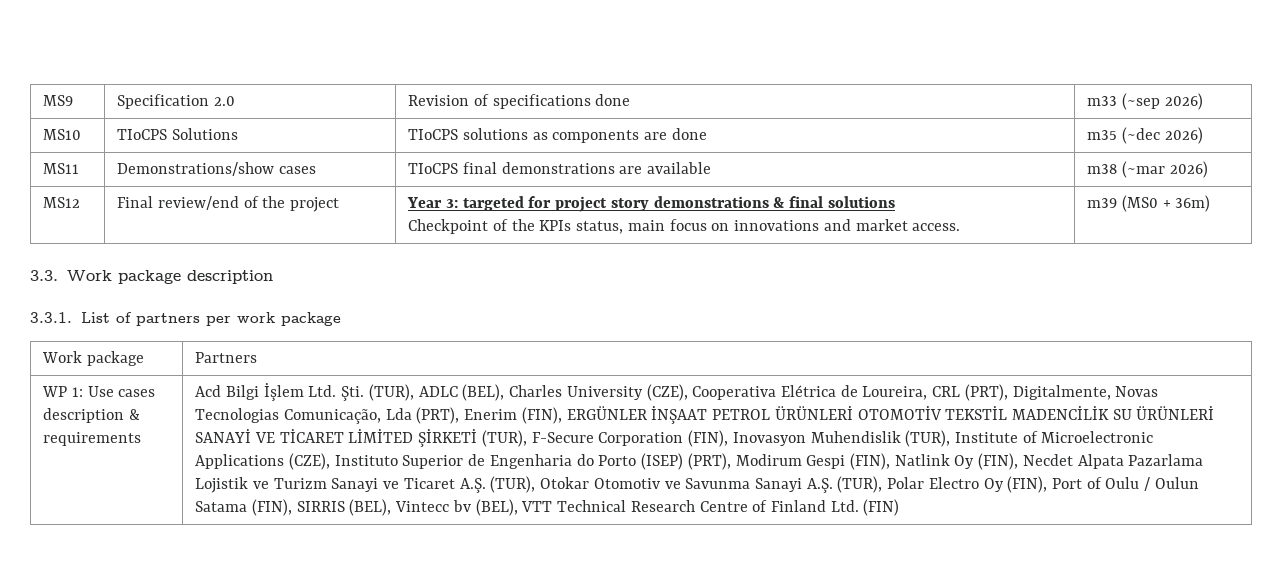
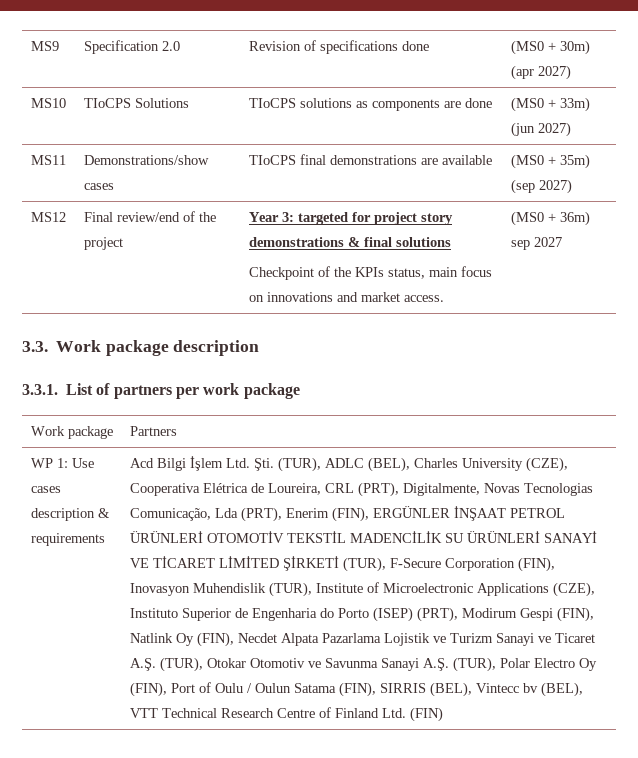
[1087,93,1203,110] m33 (~sep 2026) -> [510,40,590,55] [510,65,571,80] (MS0 + 30m) (apr 2027)
[1087,127,1203,144] m35 (~dec 2026) -> [510,97,590,112] [510,122,571,137] (MS0 + 33m) (jun 2027)
[1087,161,1208,178] m38 (~mar 2026) -> [510,154,590,169] [510,179,572,194] (MS0 + 35m) (sep 2027)
[1087,198,1118,208] m39 -> (444, 298) none
(1211, 203) none -> [510,237,562,250] sep 2027

